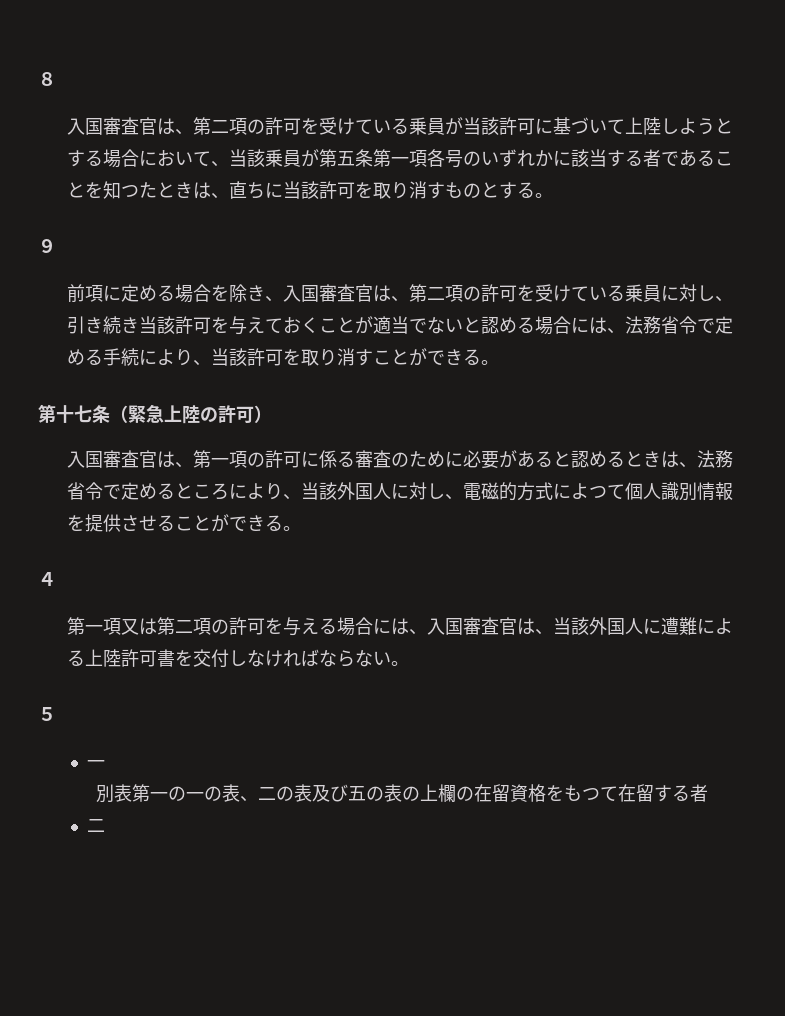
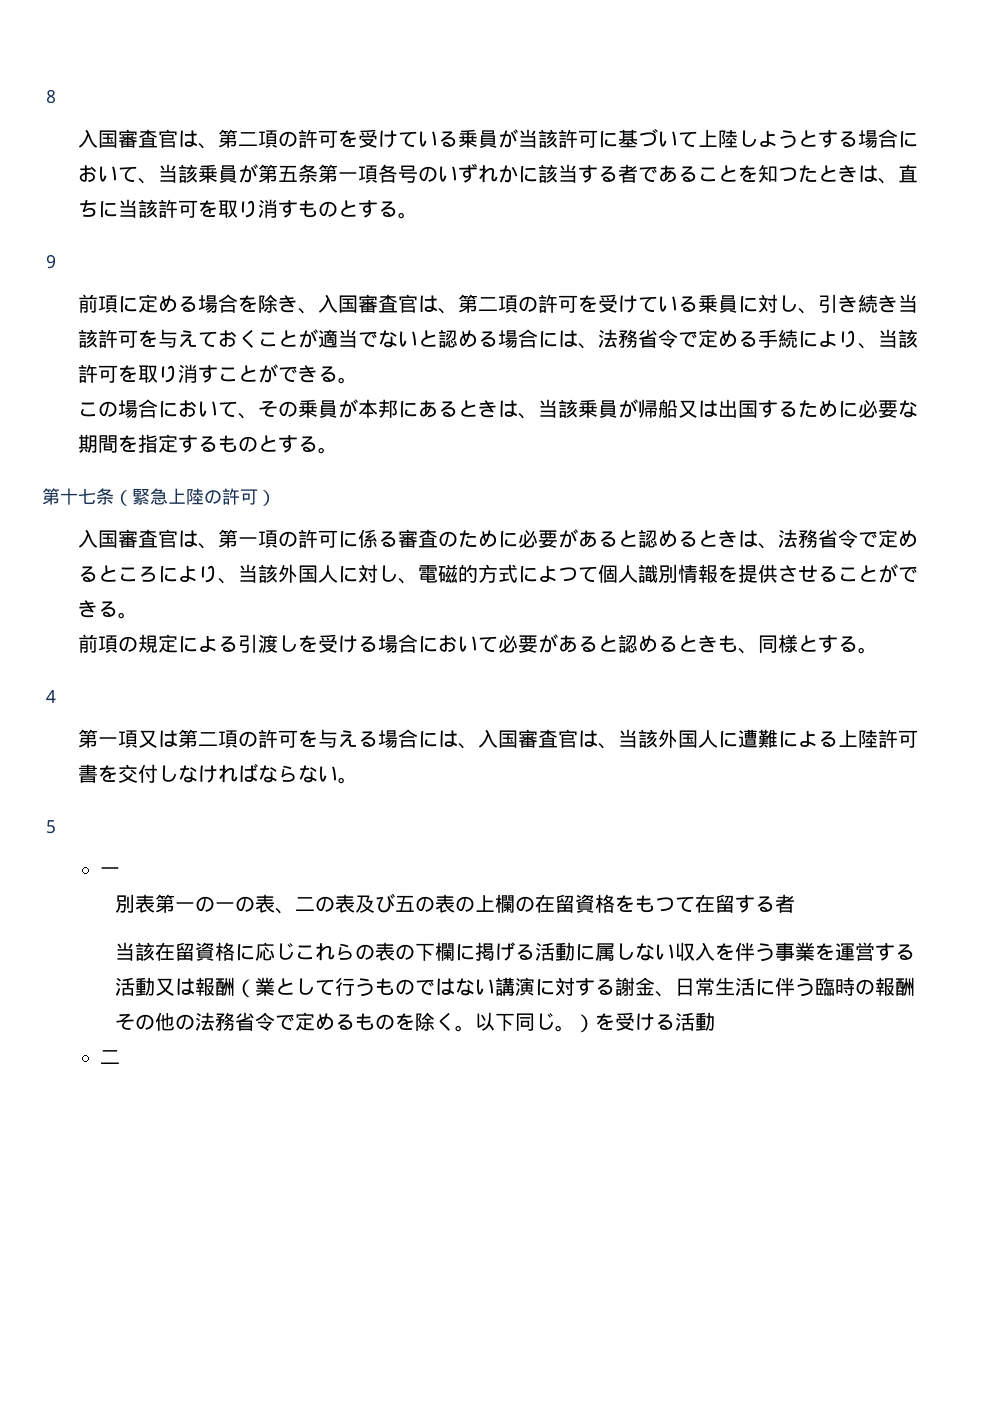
(500, 362) none -> [78,399,919,419] [78,434,339,454] // この場合において、その乗員が本邦にあるときは、当該乗員が帰船又は出国するために必要な期間を指定するものとする。
(302, 528) none -> [78,634,879,654] // 前項の規定による引渡しを受ける場合において必要があると認めるときも、同様とする。
(709, 793) none -> [114,942,915,962] [114,977,915,998] [114,1012,715,1033] // 当該在留資格に応じこれらの表の下欄に掲げる活動に属しない収入を伴う事業を運営する活動又は報酬（業として行うものではない講演に対する謝金、日常生活に伴う臨時の報酬その他の法務省令で定めるものを除く。以下同じ。）を受ける活動

